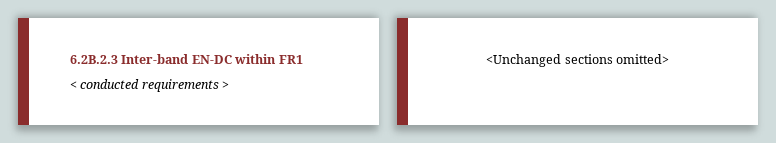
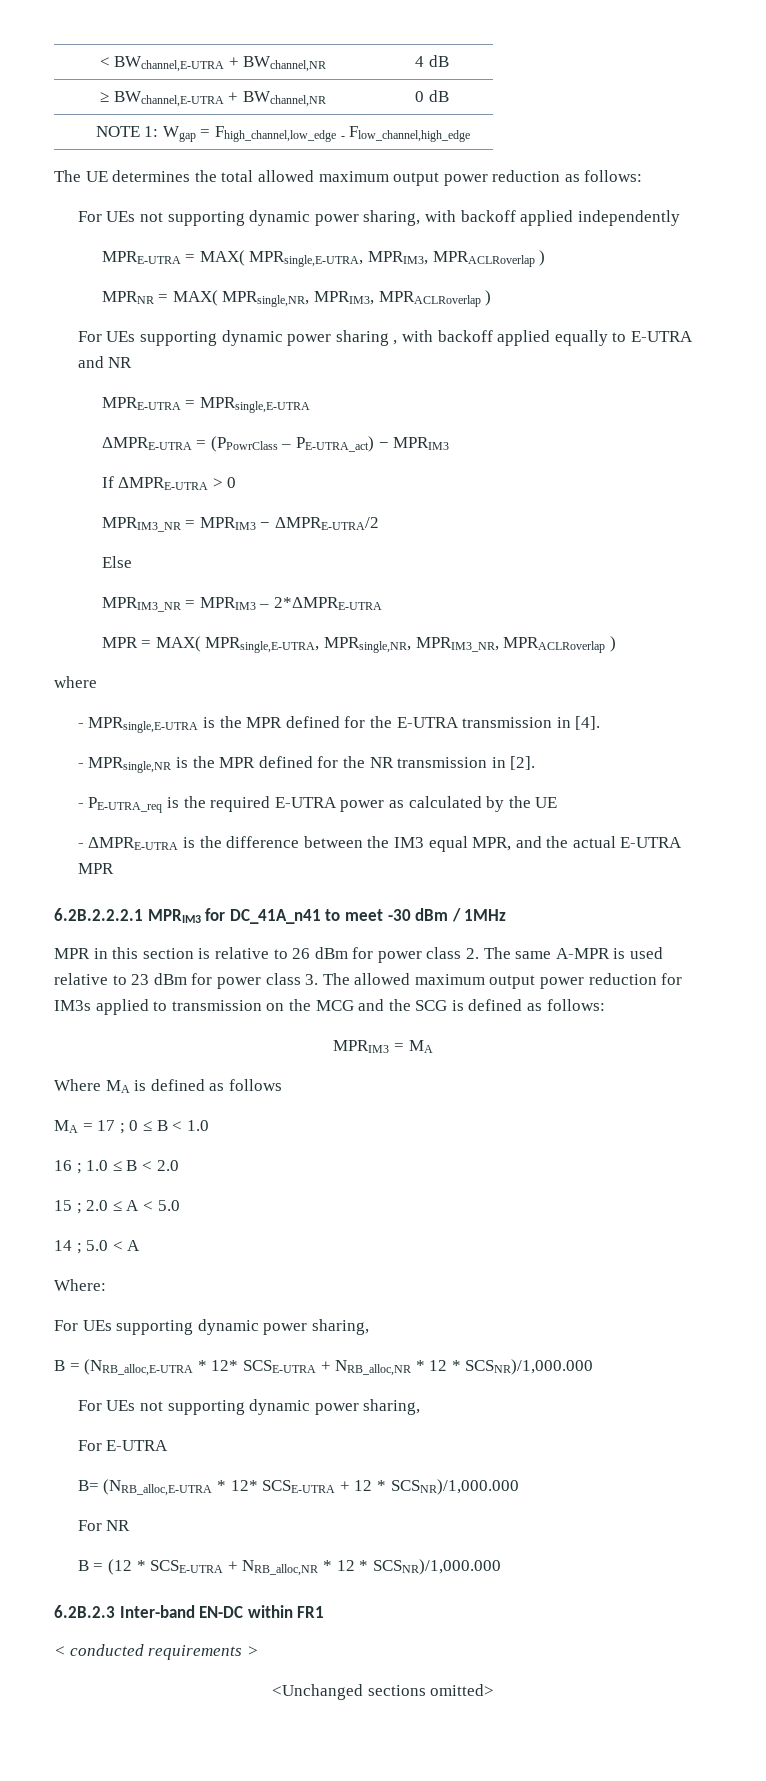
(70, 59) none -> [99,56,327,72] [415,55,449,67] [100,91,326,107] [415,90,449,102] [95,126,471,142] [54,170,643,186] [77,210,680,226] [101,250,546,267] [101,290,492,307] [77,330,693,346] [77,356,133,368] [101,397,310,413] [101,436,450,452] [101,476,237,490] [101,517,379,532] [101,556,132,568] [101,597,382,612] [101,636,616,653] [54,676,97,688] [77,716,601,733] [77,756,536,773] [77,796,558,813] [77,836,683,852] [77,863,114,874] [54,908,507,924] [54,947,664,963] [54,973,683,989] [54,999,605,1015] [333,1040,433,1053] [54,1079,282,1093] [54,1120,209,1134] [54,1160,179,1174] [54,1200,180,1214] [54,1240,141,1254] [54,1279,106,1291] [54,1319,369,1335] [54,1359,594,1376] [77,1399,421,1415] [77,1440,169,1451] [77,1479,519,1496] [77,1520,131,1531] [77,1559,501,1576] < BWchannel,E-UTRA + BWchannel,NR | 4 dB // ≥ BWchannel,E-UTRA + BWchannel,NR | 0 dB // NOTE 1: Wgap = Fhigh_channel,low_edge - Flow_channel,high_edge // The UE determines the total allowed maximum output power reduction as follows: // For UEs not supporting dynamic power sharing, with backoff applied independently // MPRE-UTRA = MAX( MPRsingle,E-UTRA, MPRIM3, MPRACLRoverlap ) // MPRNR = MAX( MPRsingle,NR, MPRIM3, MPRACLRoverlap ) // For UEs supporting dynamic power sharing , with backoff applied equally to E-UTRA and NR // MPRE-UTRA = MPRsingle,E-UTRA // ΔMPRE-UTRA = (PPowrClass – PE-UTRA_act) − MPRIM3 // If ΔMPRE-UTRA > 0 // MPRIM3_NR = MPRIM3 − ΔMPRE-UTRA/2 // Else // MPRIM3_NR = MPRIM3 – 2*ΔMPRE-UTRA // MPR = MAX( MPRsingle,E-UTRA, MPRsingle,NR, MPRIM3_NR, MPRACLRoverlap ) // where // - MPRsingle,E-UTRA is the MPR defined for the E-UTRA transmission in [4]. // - MPRsingle,NR is the MPR defined for the NR transmission in [2]. // - PE-UTRA_req is the required E-UTRA power as calculated by the UE // - ΔMPRE-UTRA is the difference between the IM3 equal MPR, and the actual E-UTRA MPR // 6.2B.2.2.2.1 MPRIM3 for DC_41A_n41 to meet -30 dBm / 1MHz // MPR in this section is relative to 26 dBm for power class 2. The same A-MPR is used relative to 23 dBm for power class 3. The allowed maximum output power reduction for IM3s applied to transmission on the MCG and the SCG is defined as follows: // MPRIM3 = MA // Where MA is defined as follows // MA = 17 ; 0 ≤ B < 1.0 // 16 ; 1.0 ≤ B < 2.0 // 15 ; 2.0 ≤ A < 5.0 // 14 ; 5.0 < A // Where: // For UEs supporting dynamic power sharing, // B = (NRB_alloc,E-UTRA * 12* SCSE-UTRA + NRB_alloc,NR * 12 * SCSNR)/1,000.000 // For UEs not supporting dynamic power sharing, // For E-UTRA // B= (NRB_alloc,E-UTRA * 12* SCSE-UTRA + 12 * SCSNR)/1,000.000 // For NR // B = (12 * SCSE-UTRA + NRB_alloc,NR * 12 * SCSNR)/1,000.000 //

